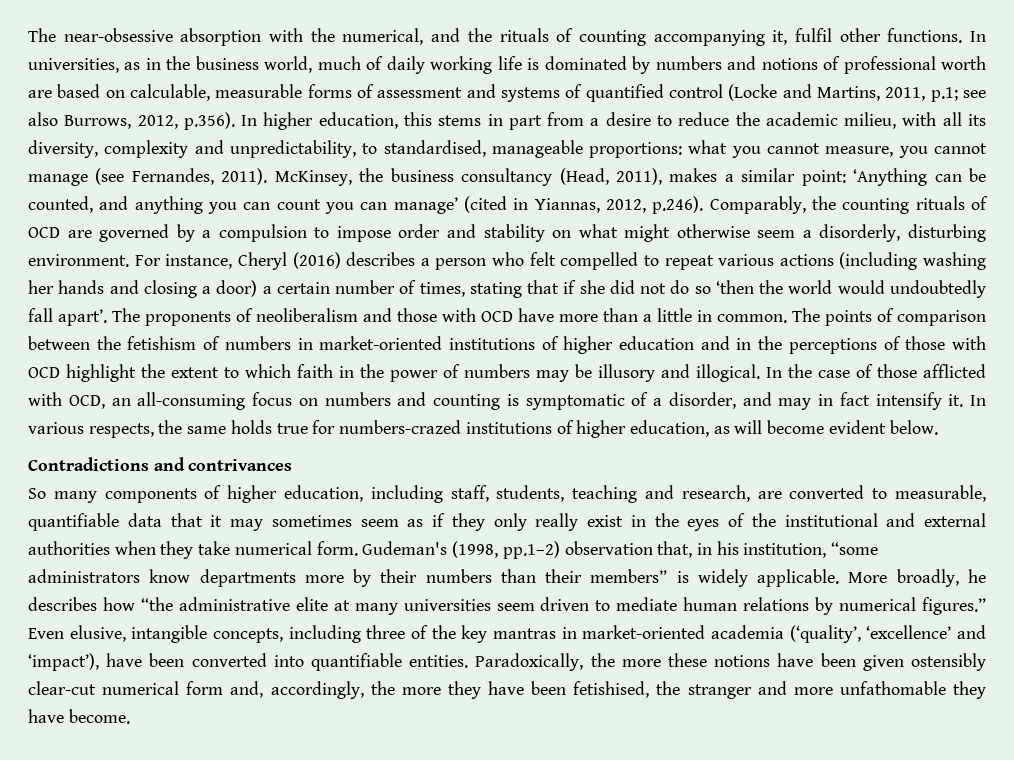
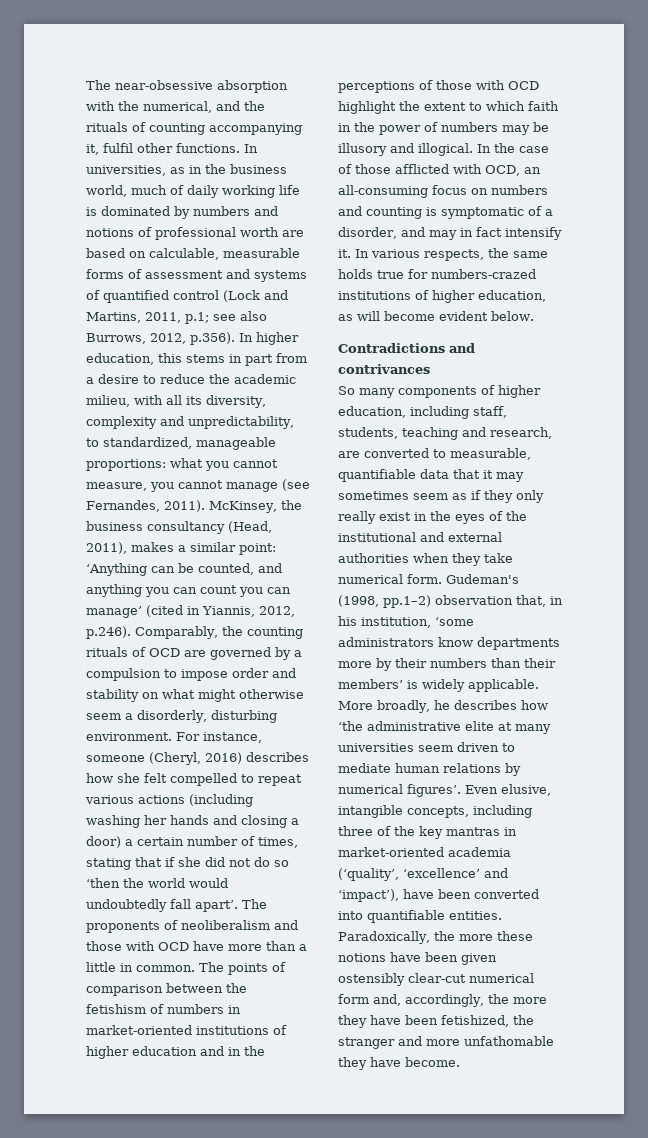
[728,84,778,101] (Locke -> [223,290,260,302] (Lock
[383,140,486,157] standardised, -> [103,437,192,449] standardized,
[534,198,600,213] Yiannas, -> [202,606,255,617] Yiannis,
[237,252,524,270] Cheryl (2016) describes a person who -> [86,752,309,765] [86,773,140,783] someone (Cheryl, 2016) describes how she
[831,542,879,555] “some -> [435,617,474,626] ‘some
[590,569,668,583] members” -> [338,679,403,689] members’
[140,597,173,611] “the -> [338,721,363,731] ‘the
[922,597,986,615] figures.” -> [407,784,461,797] figures’.
[573,681,650,698] fetishised, -> [441,1015,509,1027] fetishized,

